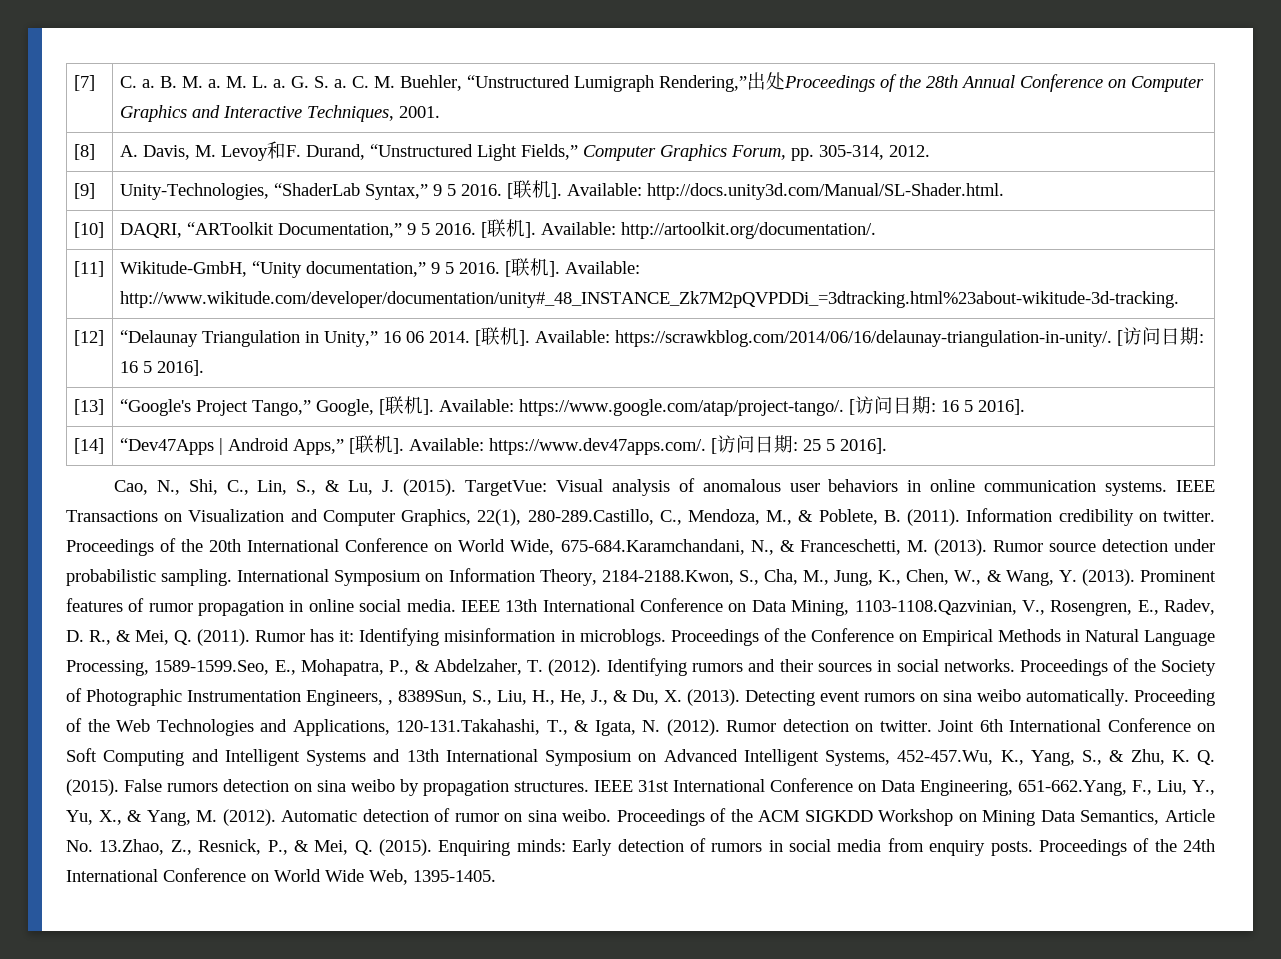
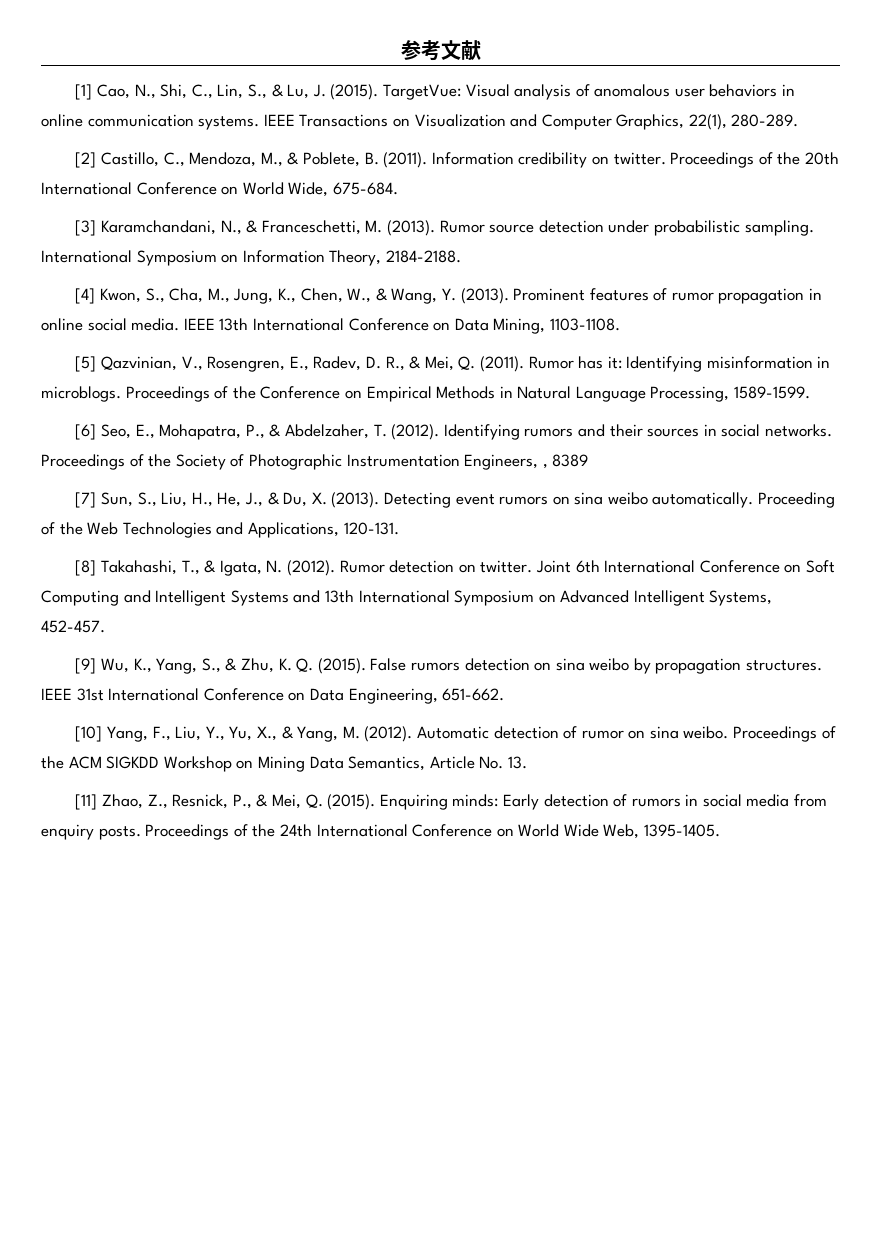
[73,75,95,91] [119,72,1204,92] [119,105,440,122] [73,144,95,160] [119,141,930,161] [73,183,95,199] [119,180,1004,200] [73,222,104,238] [119,219,876,239] [73,261,104,277] [119,258,640,278] [119,291,1179,308] [73,330,104,346] [119,327,1204,347] [119,360,204,376] [73,399,104,415] [119,396,1025,416] [73,438,104,454] [119,435,887,455] [7] | C. a. B. M. a. M. L. a. G. S. a. C. M. Buehler, “Unstructured Lumigraph Rendering,”出处Proceedings of the 28th Annual Conference on Computer Graphics and Interactive Techniques, 2001. // [8] | A. Davis, M. Levoy和F. Durand, “Unstructured Light Fields,” Computer Graphics Forum, pp. 305-314, 2012. // [9] | Unity-Technologies, “ShaderLab Syntax,” 9 5 2016. [联机]. Available: http://docs.unity3d.com/Manual/SL-Shader.html. // [10] | DAQRI, “ARToolkit Documentation,” 9 5 2016. [联机]. Available: http://artoolkit.org/documentation/. // [11] | Wikitude-GmbH, “Unity documentation,” 9 5 2016. [联机]. Available: http://www.wikitude.com/developer/documentation/unity#_48_INSTANCE_Zk7M2pQVPDDi_=3dtracking.html%23about-wikitude-3d-tracking. // [12] | “Delaunay Triangulation in Unity,” 16 06 2014. [联机]. Available: https://scrawkblog.com/2014/06/16/delaunay-triangulation-in-unity/. [访问日期: 16 5 2016]. // [13] | “Google's Project Tango,” Google, [联机]. Available: https://www.google.com/atap/project-tango/. [访问日期: 16 5 2016]. // [14] | “Dev47Apps | Android Apps,” [联机]. Available: https://www.dev47apps.com/. [访问日期: 25 5 2016]. // -> [400,40,481,61] [75,84,93,100] 参考文献 // [1]
[527,509,654,525] 280-289.Castillo, -> [731,114,799,127] [75,152,160,168] 280-289. // [2] Castillo,
[560,539,745,555] 675-684.Karamchandani, -> [332,182,398,195] [75,220,217,236] 675-684. // [3] Karamchandani,
[601,570,734,585] 2184-2188.Kwon, -> [385,250,461,263] [75,288,142,304] 2184-2188. // [4] Kwon,
[854,600,1017,615] 1103-1108.Qazvinian, -> [549,318,620,331] [75,356,178,372] 1103-1108. // [5] Qazvinian,
[154,660,270,675] 1589-1599.Seo, -> [734,386,811,399] [75,424,132,440] 1589-1599. // [6] Seo,
[398,690,467,705] 8389Sun, -> [552,454,589,467] [75,492,134,508] 8389 // [7] Sun,
[396,719,540,735] 120-131.Takahashi, -> [343,522,399,535] [75,560,178,576] 120-131. // [8] Takahashi,
[897,750,994,765] 452-457.Wu, -> [41,620,105,633] [75,658,130,674] 452-457. // [9] Wu,
[1018,780,1127,796] 651-662.Yang, -> [442,688,505,701] [75,726,149,742] 651-662. // [10] Yang,
[99,839,165,855] 13.Zhao, -> [507,756,527,769] [75,794,144,810] 13. // [11] Zhao,

